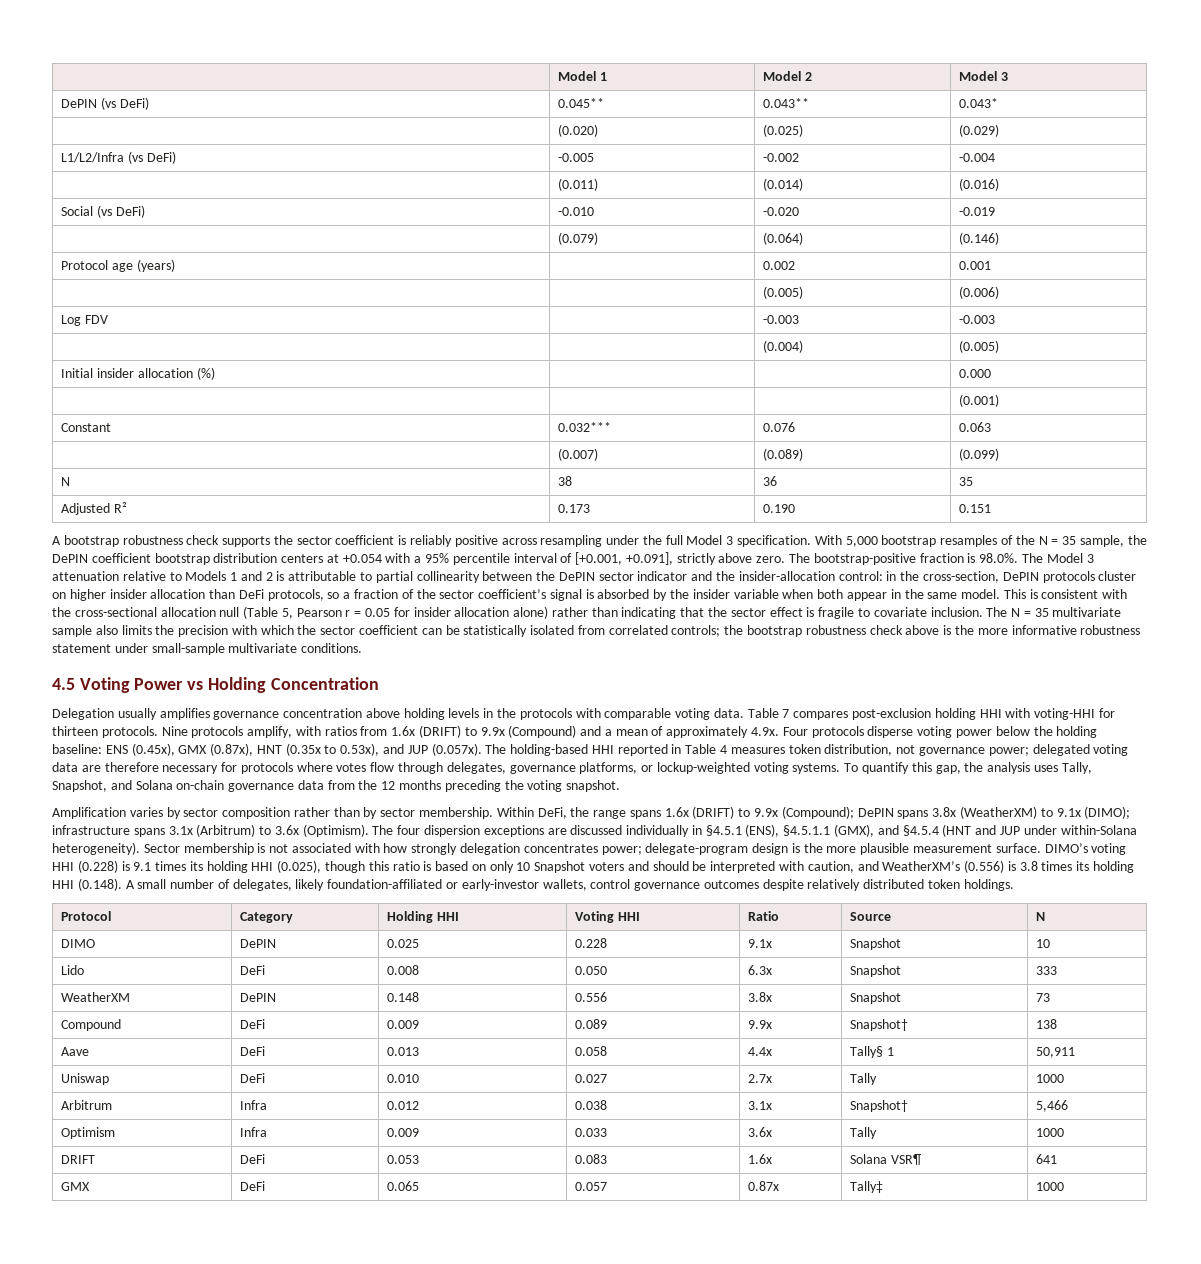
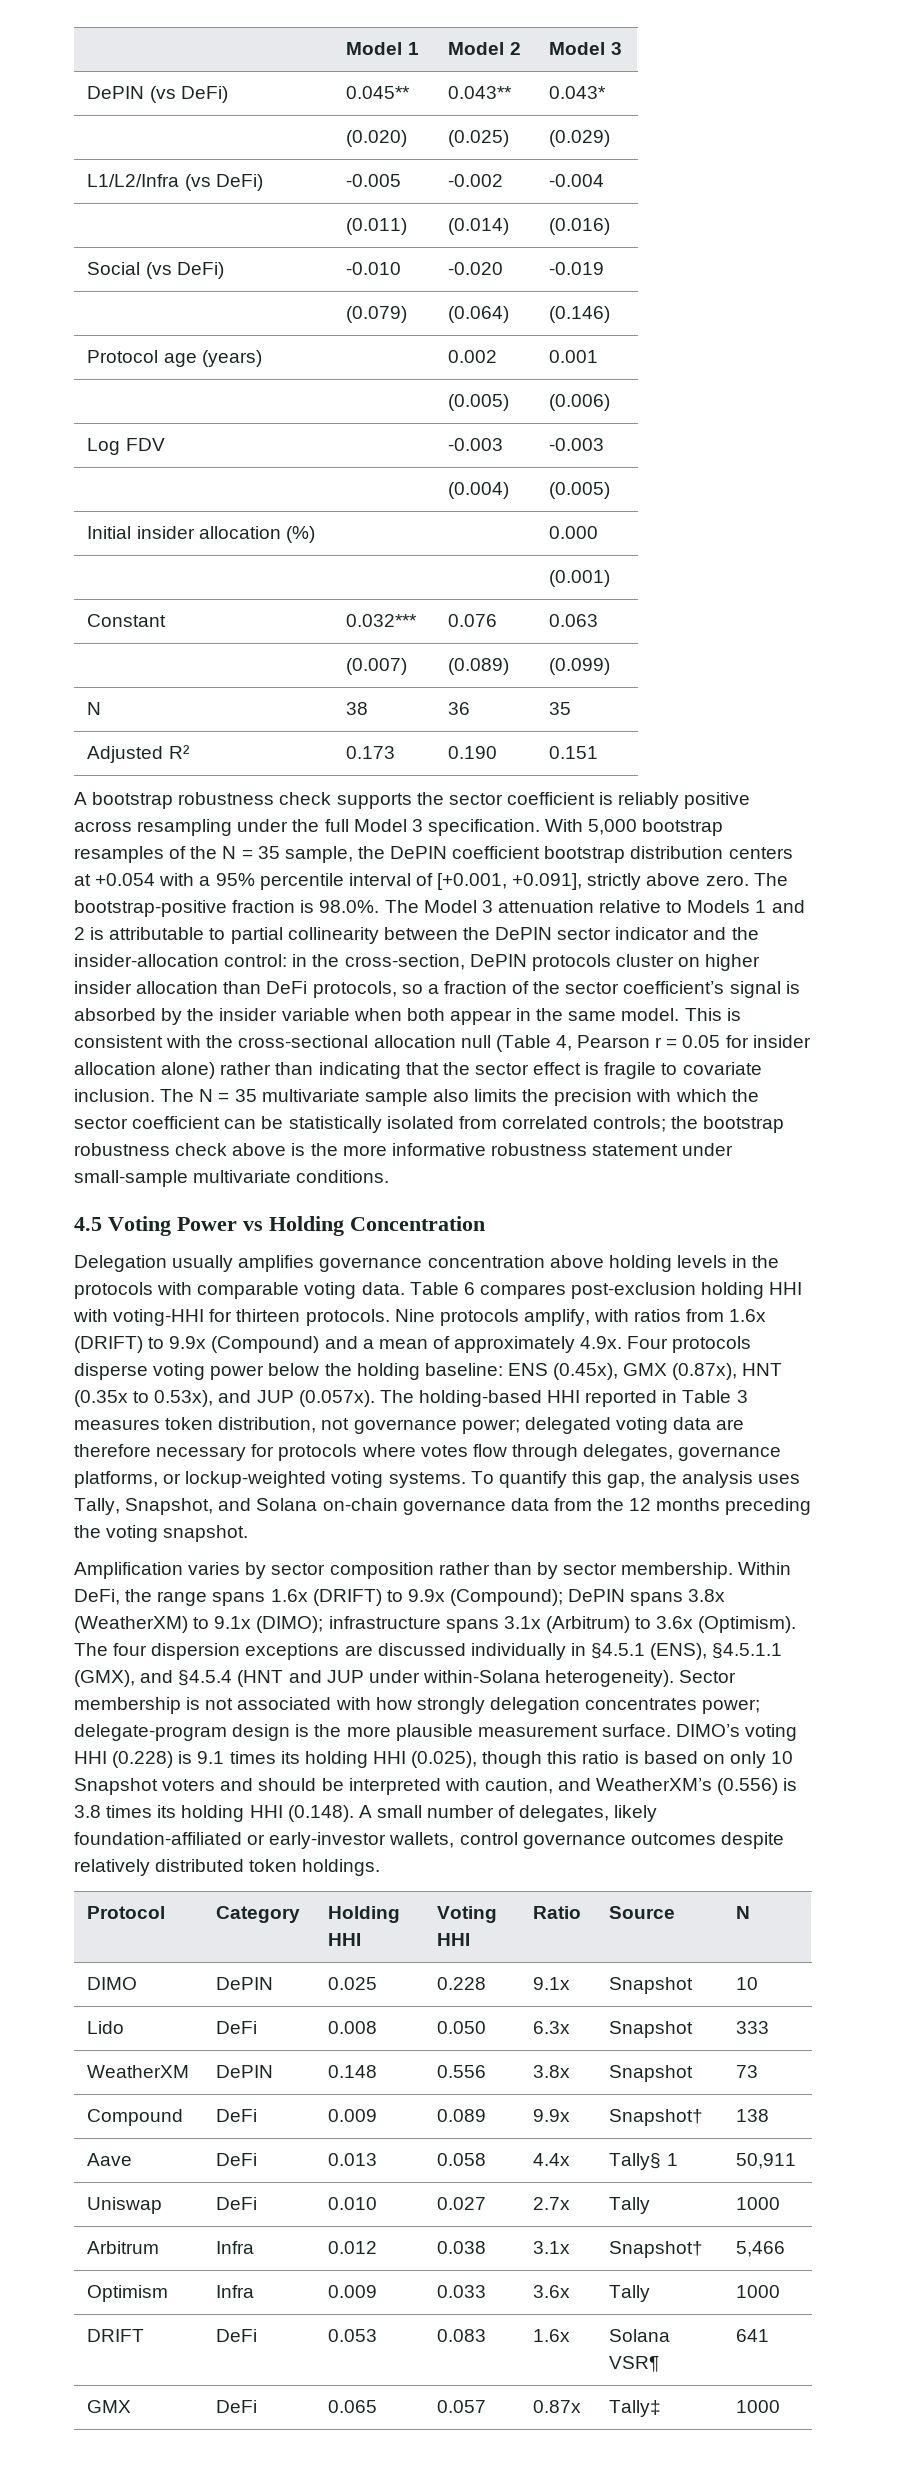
[281,608,293,619] 5, -> [555,1035,572,1051] 4,
[782,709,790,718] 7 -> [463,1282,475,1295] 6
[720,745,728,754] 4 -> [736,1390,748,1403] 3

